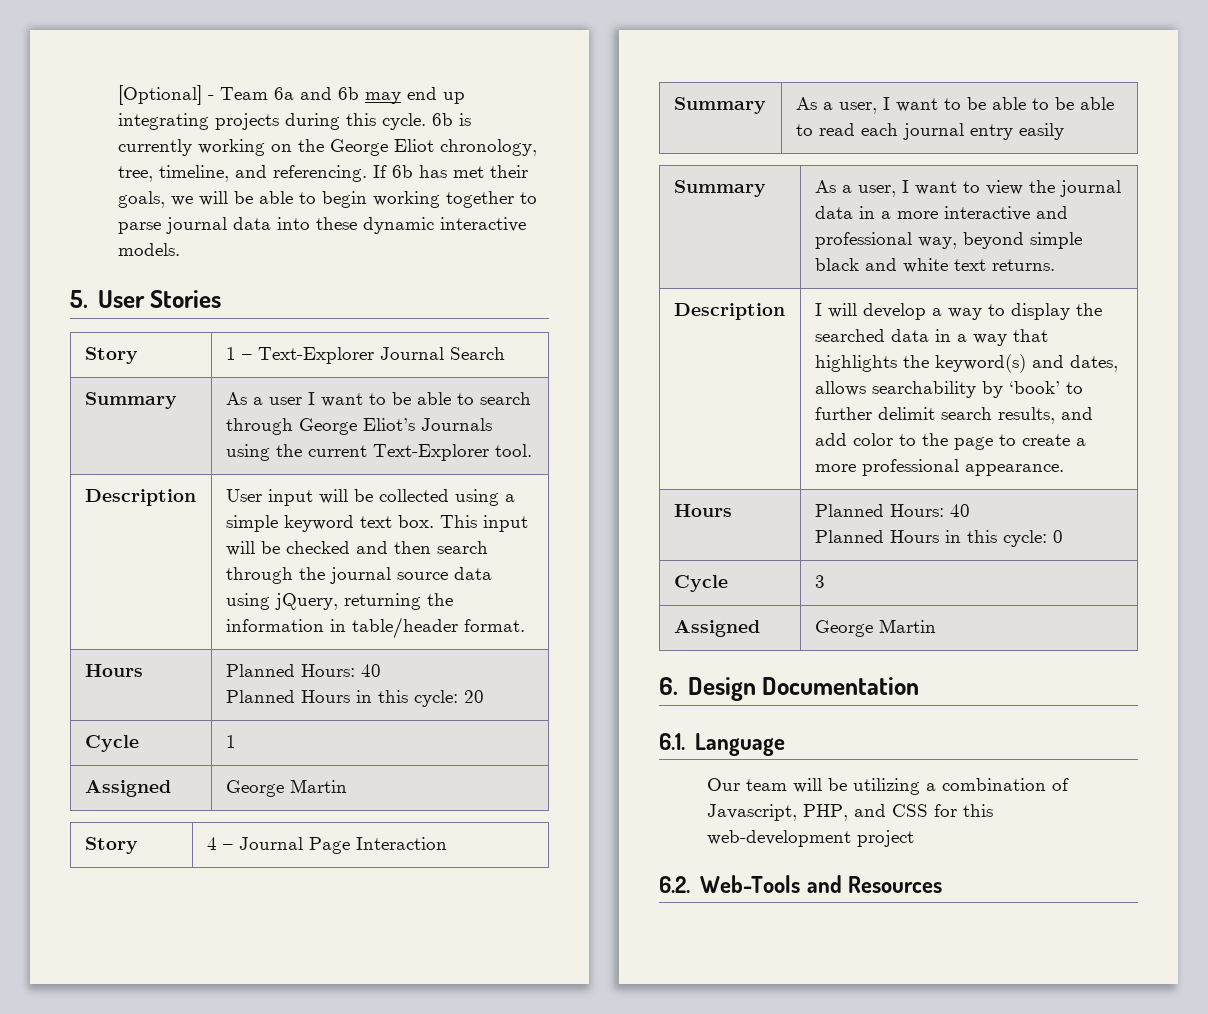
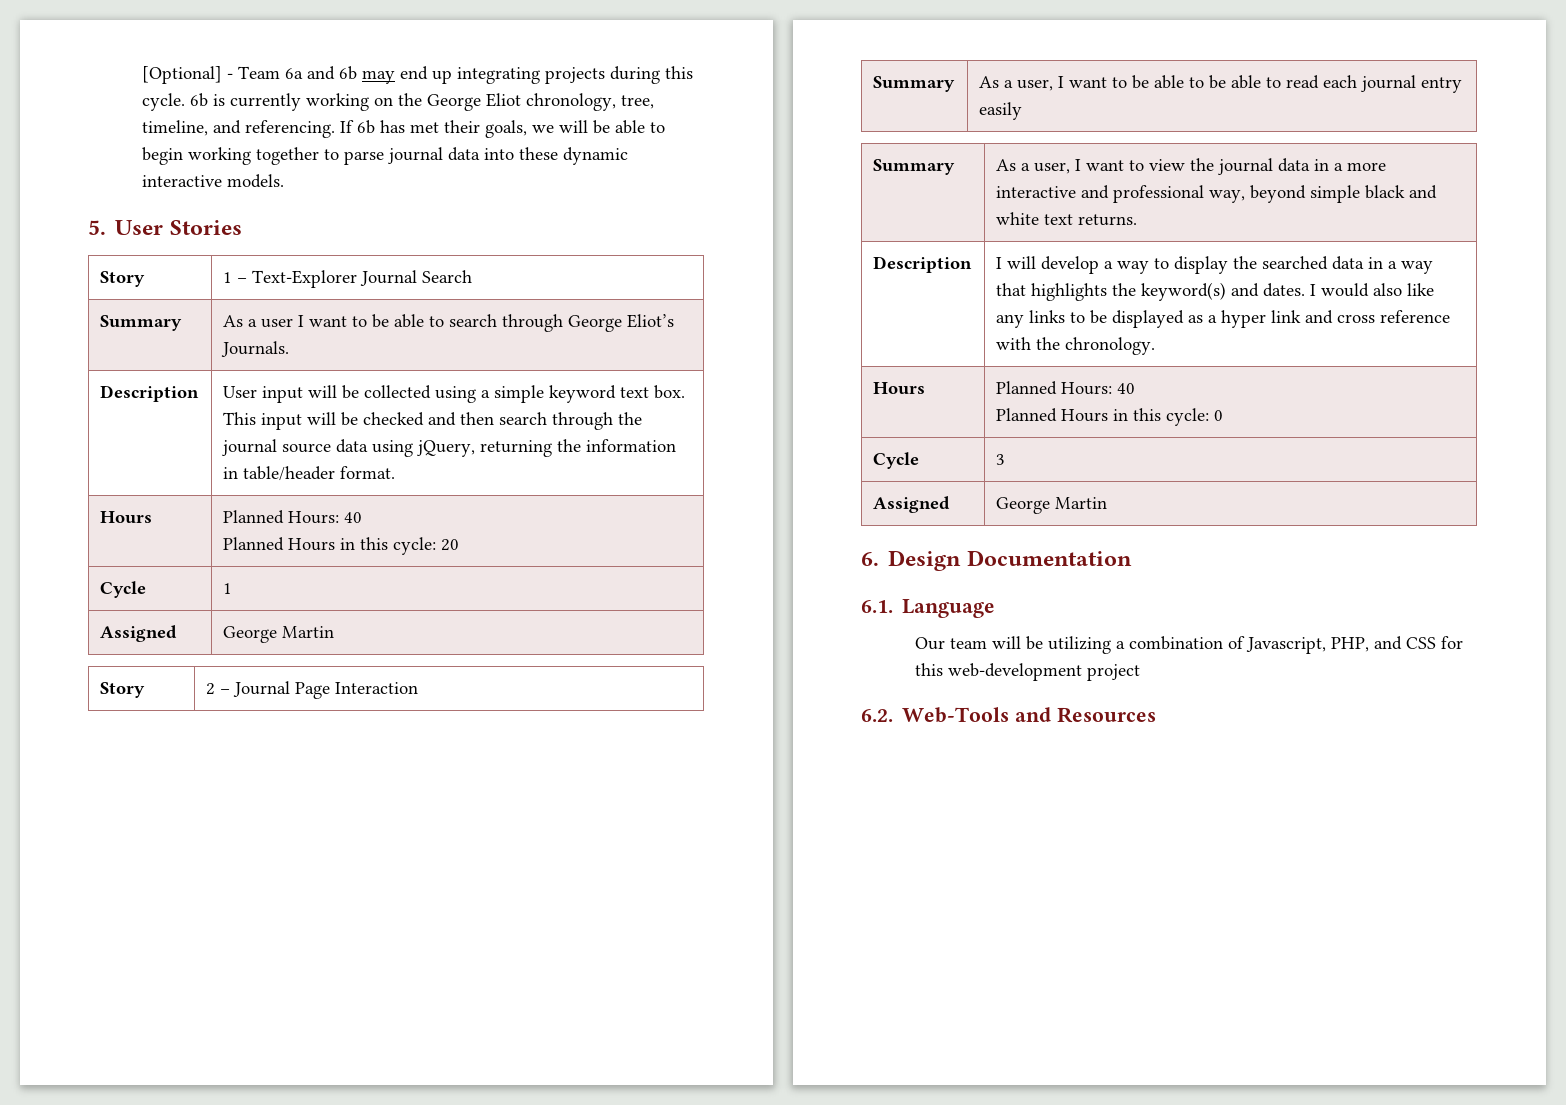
[420,418,492,431] [225,444,532,461] Journals using the current Text-Explorer tool. -> [221,341,290,357] Journals.
[206,837,217,850] 4 -> [206,683,216,695] 2
[1069,355,1118,372] [814,381,1083,398] [814,407,1093,424] [814,433,1086,450] [814,459,1064,476] dates, allows searchability by ‘book’ to further delimit search results, and add color to the page to create a more professional appearance. -> [1263,283,1435,297] [996,310,1451,328] [996,337,1156,355] dates. I would also like any links to be displayed as a hyper link and cross reference with the chronology.

